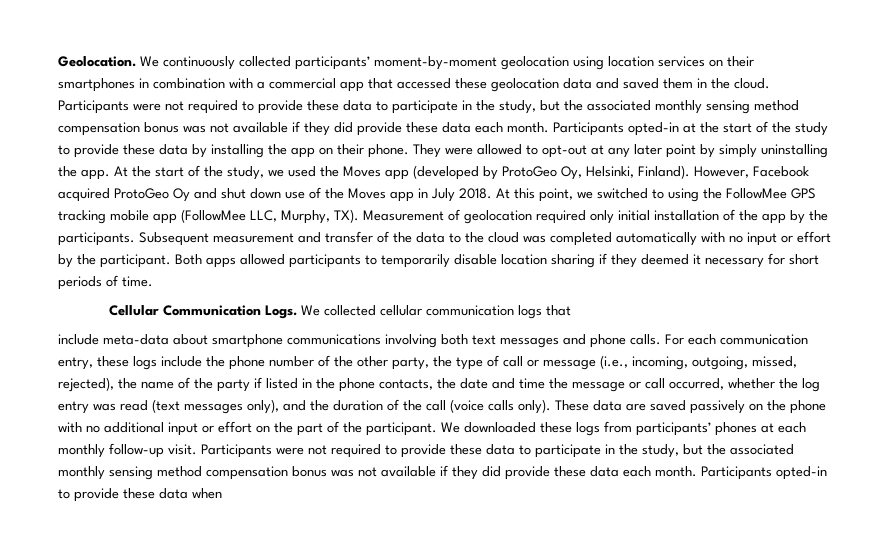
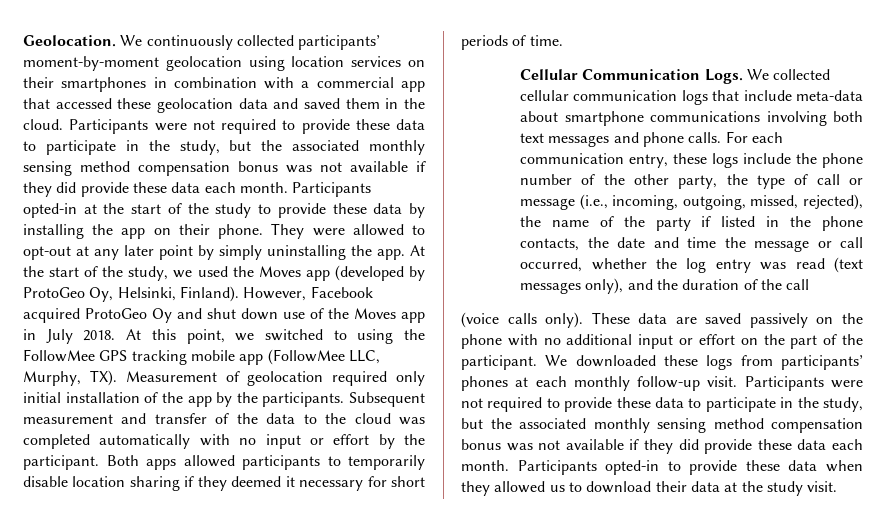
(571, 310) // -> (740, 95) none
(446, 405) none -> (810, 284) //
(222, 493) none -> [461,481,838,496] they allowed us to download their data at the study visit.

